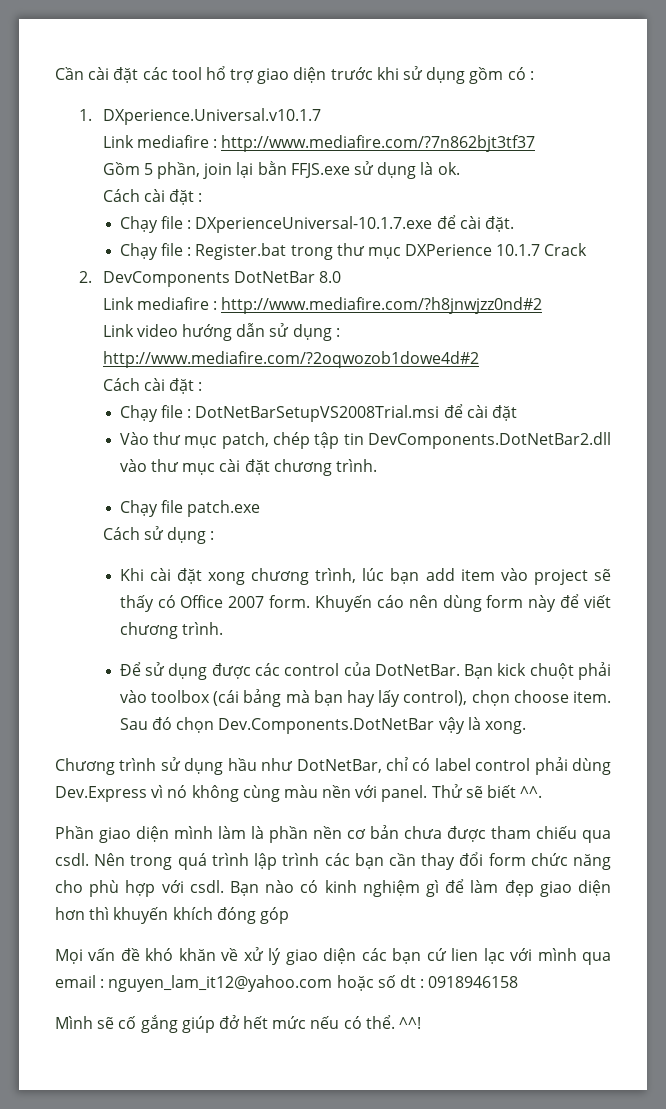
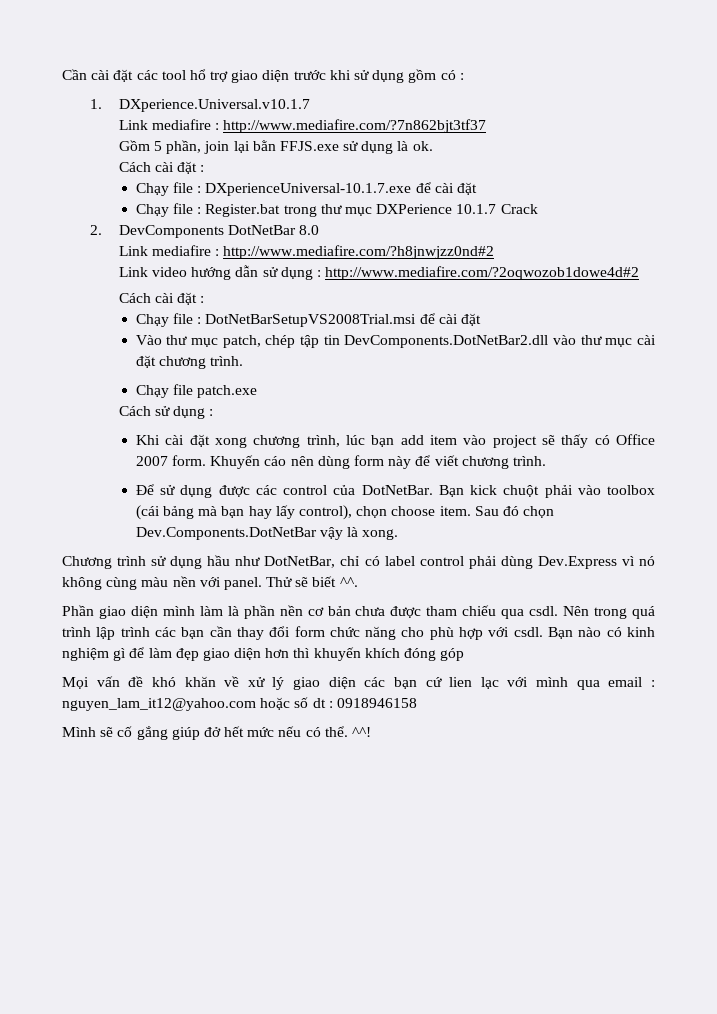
[484,216,514,232] đặt. -> [456,182,477,195] đặt

